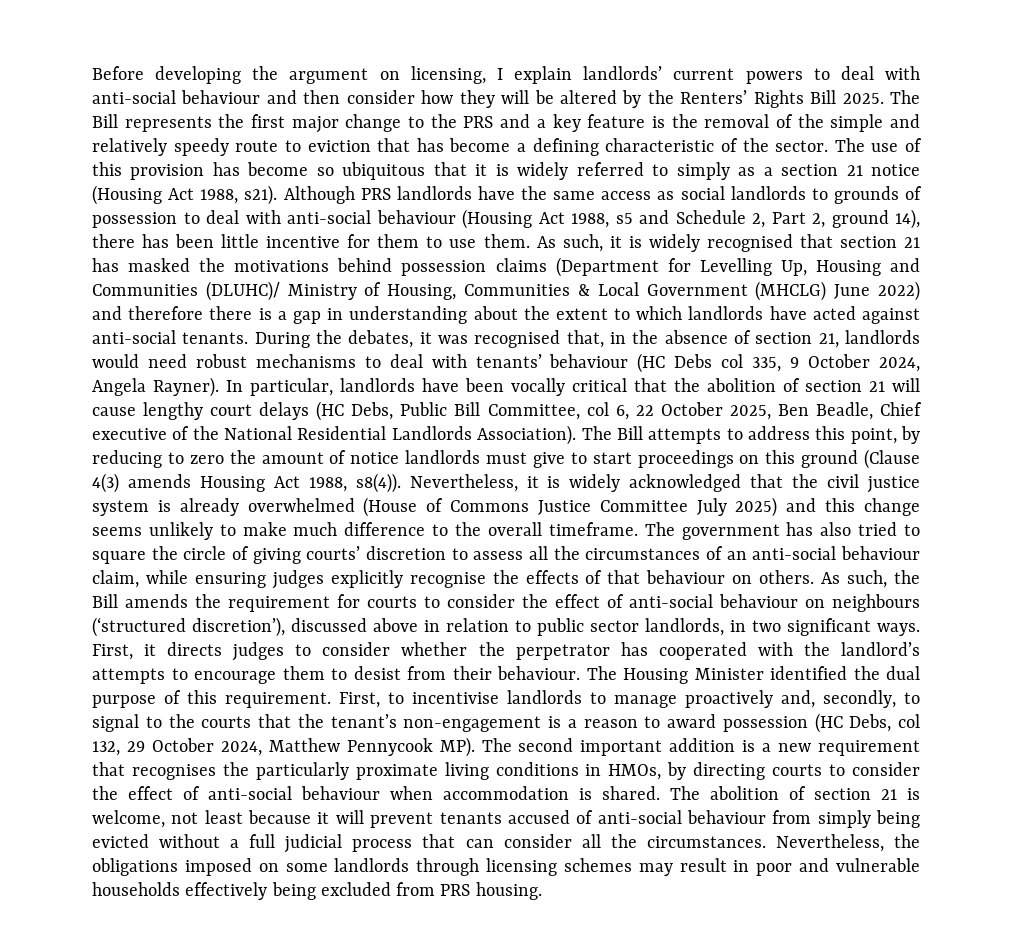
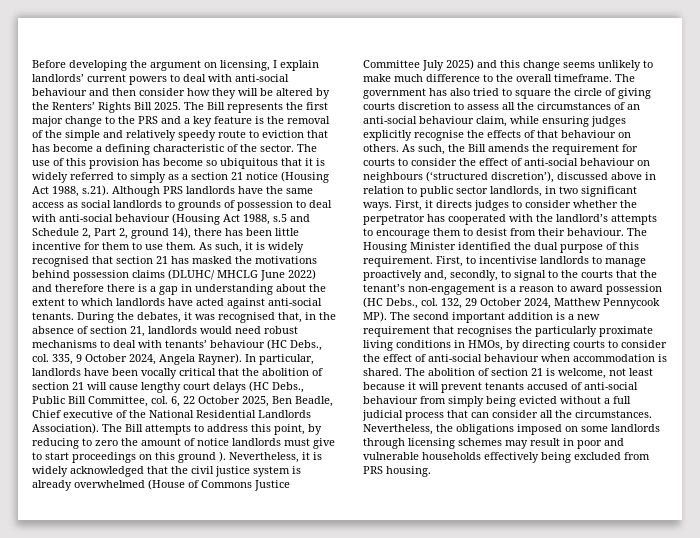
[244,185,278,205] s21). -> [82,185,109,196] s.21).
[615,213,633,224] s5 -> [273,214,287,222] s.5
[555,257,921,277] [92,281,827,301] (Department for Levelling Up, Housing and Communities (DLUHC)/ Ministry of Housing, Communities & Local Government (MHCLG) -> [168,269,258,280] (DLUHC/ MHCLG
[674,354,744,368] Debs col -> [290,340,322,351] [32,354,49,362] Debs., col.
[351,402,394,420] Debs, -> [272,382,304,393] Debs.,
[586,402,609,416] col -> [151,396,168,404] col.
[864,449,920,469] [92,473,401,493] (Clause 4(3) amends Housing Act 1988, s8(4)). -> [219,451,226,462] ).
[306,546,361,560] courts’ -> [363,102,395,110] courts
[849,714,920,732] Debs, col -> [386,298,438,309] Debs., col.

